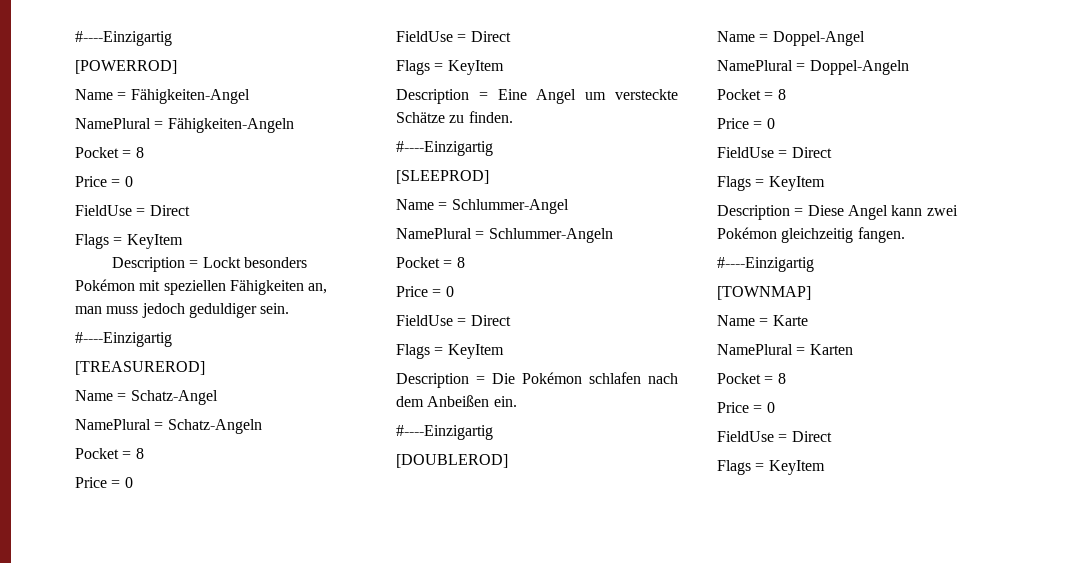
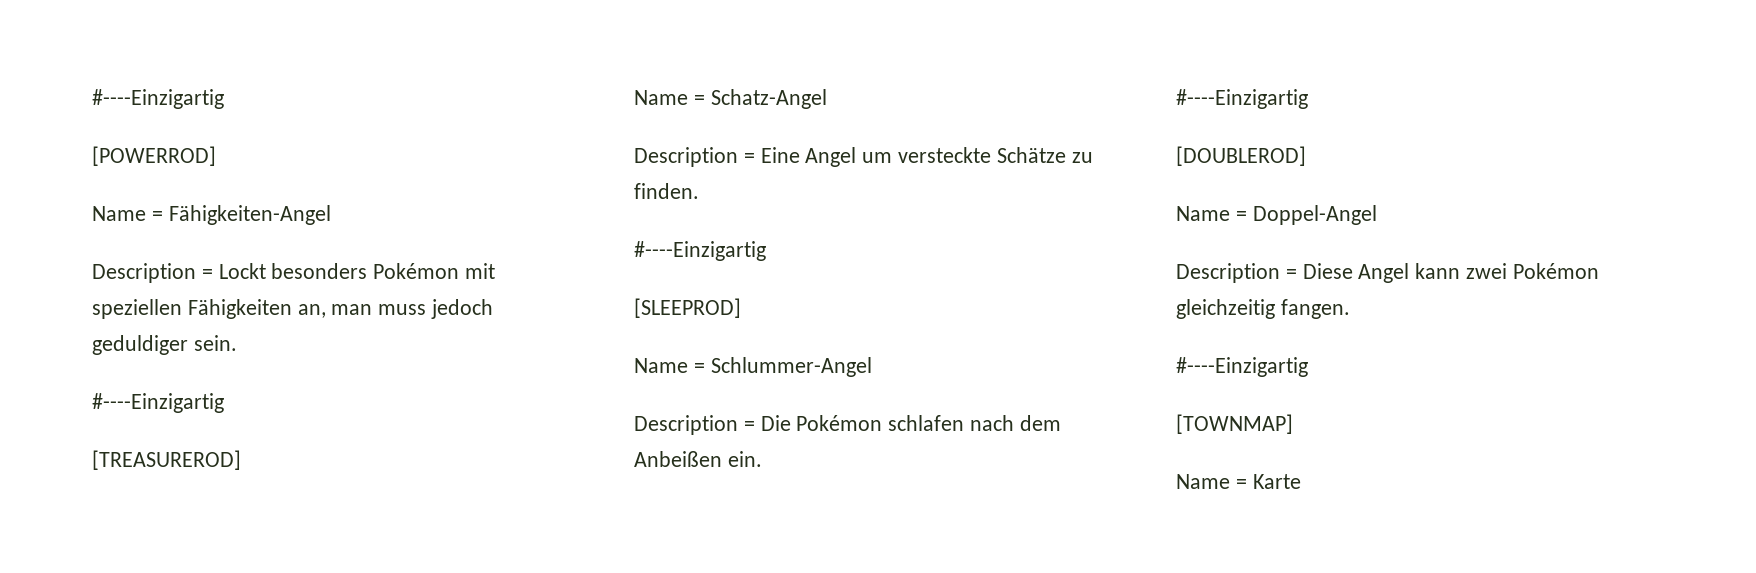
[75,118,294,133] [75,147,144,158] [75,176,133,187] [75,205,190,216] [75,234,183,249] // NamePlural = Fähigkeiten-Angeln // Pocket = 8 // Price = 0 // FieldUse = Direct // Flags = KeyItem -> (331, 215) none
[75,419,262,434] [75,448,144,459] [75,477,133,488] [396,31,511,42] [396,60,504,75] // NamePlural = Schatz-Angeln // Pocket = 8 // Price = 0 // FieldUse = Direct // Flags = KeyItem -> (827, 99) none
[396,228,613,243] [396,257,465,268] [396,286,454,297] [396,315,511,326] [396,344,504,359] // NamePlural = Schlummer-Angeln // Pocket = 8 // Price = 0 // FieldUse = Direct // Flags = KeyItem -> (872, 367) none
[717,60,909,75] [717,89,786,100] [717,118,775,129] [717,147,832,158] [717,176,825,191] // NamePlural = Doppel-Angeln // Pocket = 8 // Price = 0 // FieldUse = Direct // Flags = KeyItem -> (1377, 215) none
[717,344,853,355] [717,373,786,384] [717,402,775,413] [717,431,832,442] [717,460,825,475] // NamePlural = Karten // Pocket = 8 // Price = 0 // FieldUse = Direct // Flags = KeyItem -> (1301, 481) none

